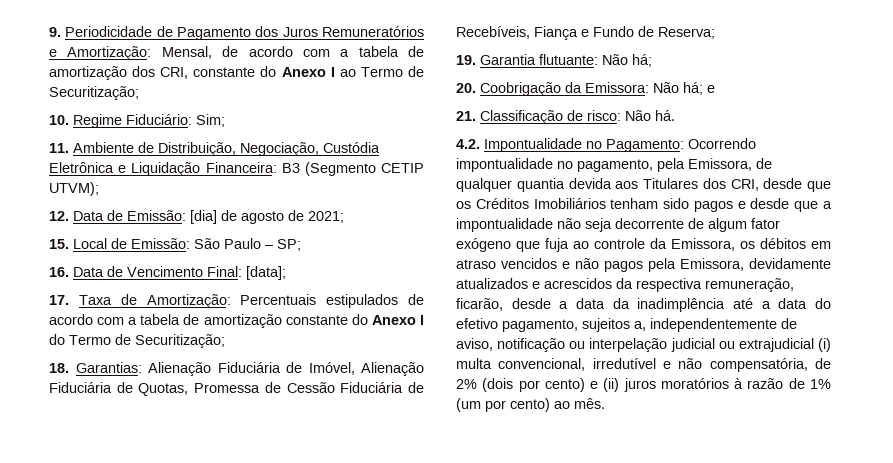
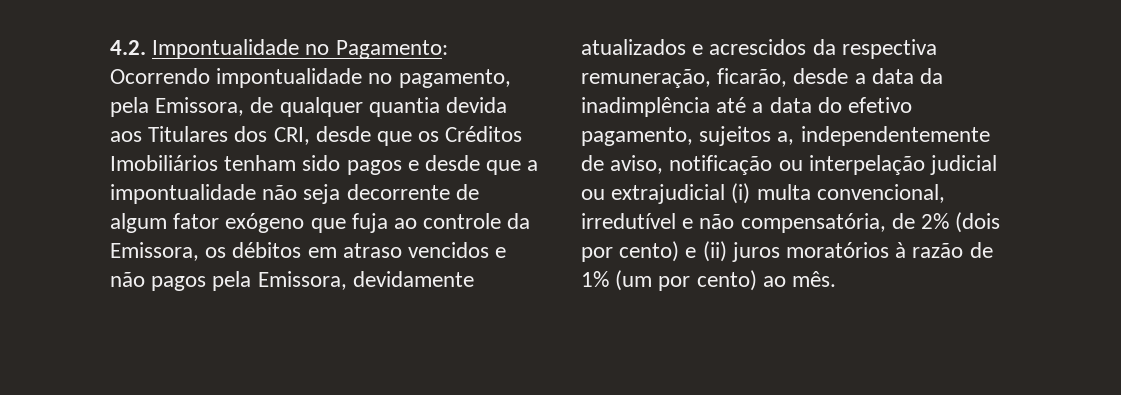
[49,26,424,40] [49,46,424,60] [49,66,424,80] [49,86,139,100] [49,114,225,128] [49,142,380,156] [49,162,424,176] [49,182,99,196] [49,210,344,224] [49,238,301,251] [49,266,286,280] [49,294,424,308] [49,314,424,328] [49,334,225,348] [49,362,424,376] [49,382,424,396] [456,26,715,40] [456,54,652,67] [456,82,715,96] [456,110,675,124] 9. Periodicidade de Pagamento dos Juros Remuneratórios e Amortização: Mensal, de acordo com a tabela de amortização dos CRI, constante do Anexo I ao Termo de Securitização; // 10. Regime Fiduciário: Sim; // 11. Ambiente de Distribuição, Negociação, Custódia Eletrônica e Liquidação Financeira: B3 (Segmento CETIP UTVM); // 12. Data de Emissão: [dia] de agosto de 2021; // 15. Local de Emissão: São Paulo – SP; // 16. Data de Vencimento Final: [data]; // 17. Taxa de Amortização: Percentuais estipulados de acordo com a tabela de amortização constante do Anexo I do Termo de Securitização; // 18. Garantias: Alienação Fiduciária de Imóvel, Alienação Fiduciária de Quotas, Promessa de Cessão Fiduciária de Recebíveis, Fiança e Fundo de Reserva; // 19. Garantia flutuante: Não há; // 20. Coobrigação da Emissora: Não há; e // 21. Classificação de risco: Não há. // -> (110, 47) none

